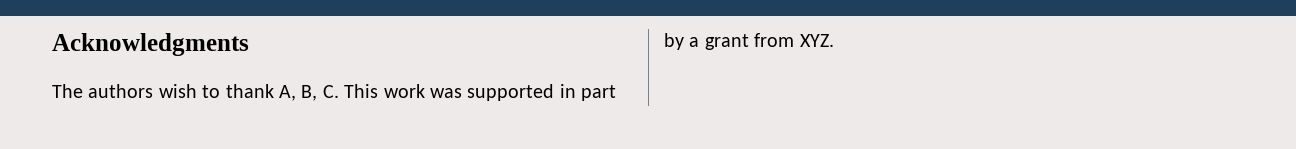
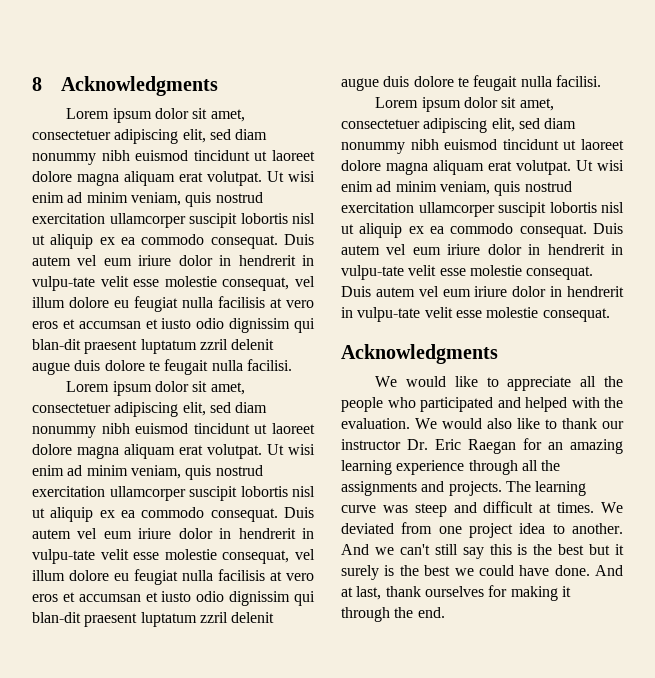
[52,33,249,56] [52,84,617,101] [664,33,834,50] Acknowledgments // The authors wish to thank A, B, C. This work was supported in part by a grant from XYZ. -> [32,76,219,96] [66,108,245,123] [32,129,268,144] [32,150,315,165] [32,171,315,186] [32,192,263,207] [32,213,315,228] [32,234,315,249] [32,255,314,266] [32,276,315,291] [32,296,314,312] [32,318,315,333] [32,339,275,354] [32,359,292,375] [66,381,245,396] [32,402,268,417] [32,423,315,438] [32,444,315,459] [32,465,263,480] [32,486,315,501] [32,507,315,522] [32,528,314,539] [32,549,315,564] [32,569,314,585] [32,591,315,606] [32,612,275,627] [341,75,601,91] [375,97,554,112] [341,118,577,133] [341,139,624,154] [341,160,624,175] [341,181,572,196] [341,202,624,217] [341,223,623,238] [341,244,623,255] [341,265,594,280] [341,286,624,297] [341,307,610,322] [341,344,498,364] [375,376,623,391] [341,397,623,412] [341,418,624,429] [341,438,623,454] [341,460,561,475] [341,481,587,496] [341,501,623,517] [341,522,623,538] [341,544,624,559] [341,565,623,580] [341,585,571,601] [341,607,445,622] 8 Acknowledgments // Lorem ipsum dolor sit amet, consectetuer adipiscing elit, sed diam nonummy nibh euismod tincidunt ut laoreet dolore magna aliquam erat volutpat. Ut wisi enim ad minim veniam, quis nostrud exercitation ullamcorper suscipit lobortis nisl ut aliquip ex ea commodo consequat. Duis autem vel eum iriure dolor in hendrerit in vulpu-tate velit esse molestie consequat, vel illum dolore eu feugiat nulla facilisis at vero eros et accumsan et iusto odio dignissim qui blan-dit praesent luptatum zzril delenit augue duis dolore te feugait nulla facilisi. // Lorem ipsum dolor sit amet, consectetuer adipiscing elit, sed diam nonummy nibh euismod tincidunt ut laoreet dolore magna aliquam erat volutpat. Ut wisi enim ad minim veniam, quis nostrud exercitation ullamcorper suscipit lobortis nisl ut aliquip ex ea commodo consequat. Duis autem vel eum iriure dolor in hendrerit in vulpu-tate velit esse molestie consequat, vel illum dolore eu feugiat nulla facilisis at vero eros et accumsan et iusto odio dignissim qui blan-dit praesent luptatum zzril delenit augue duis dolore te feugait nulla facilisi. // Lorem ipsum dolor sit amet, consectetuer adipiscing elit, sed diam nonummy nibh euismod tincidunt ut laoreet dolore magna aliquam erat volutpat. Ut wisi enim ad minim veniam, quis nostrud exercitation ullamcorper suscipit lobortis nisl ut aliquip ex ea commodo consequat. Duis autem vel eum iriure dolor in hendrerit in vulpu-tate velit esse molestie consequat. Duis autem vel eum iriure dolor in hendrerit in vulpu-tate velit esse molestie consequat. // Acknowledgments // We would like to appreciate all the people who participated and helped with the evaluation. We would also like to thank our instructor Dr. Eric Raegan for an amazing learning experience through all the assignments and projects. The learning curve was steep and difficult at times. We deviated from one project idea to another. And we can't still say this is the best but it surely is the best we could have done. And at last, thank ourselves for making it through the end.

